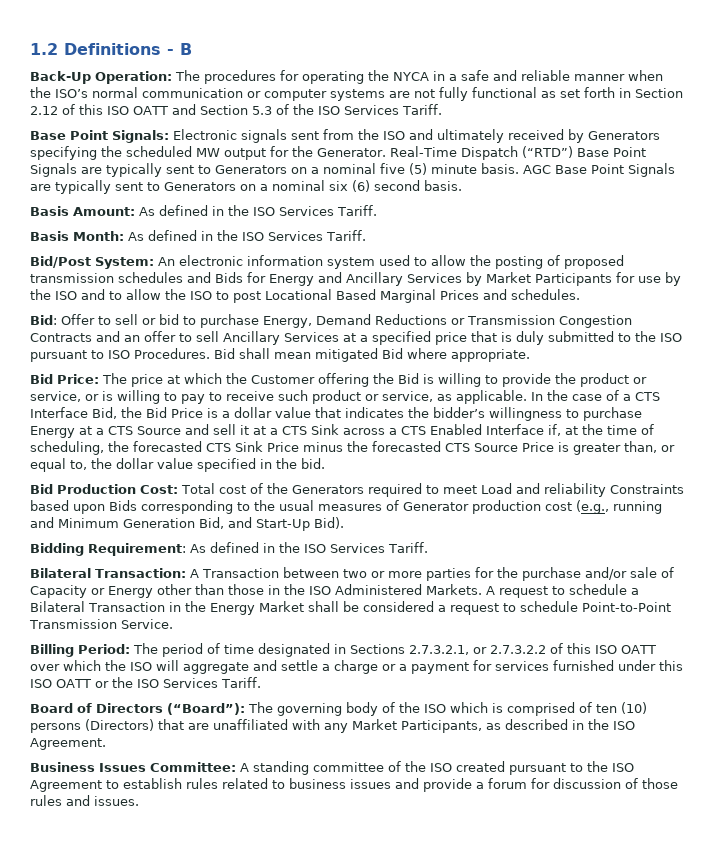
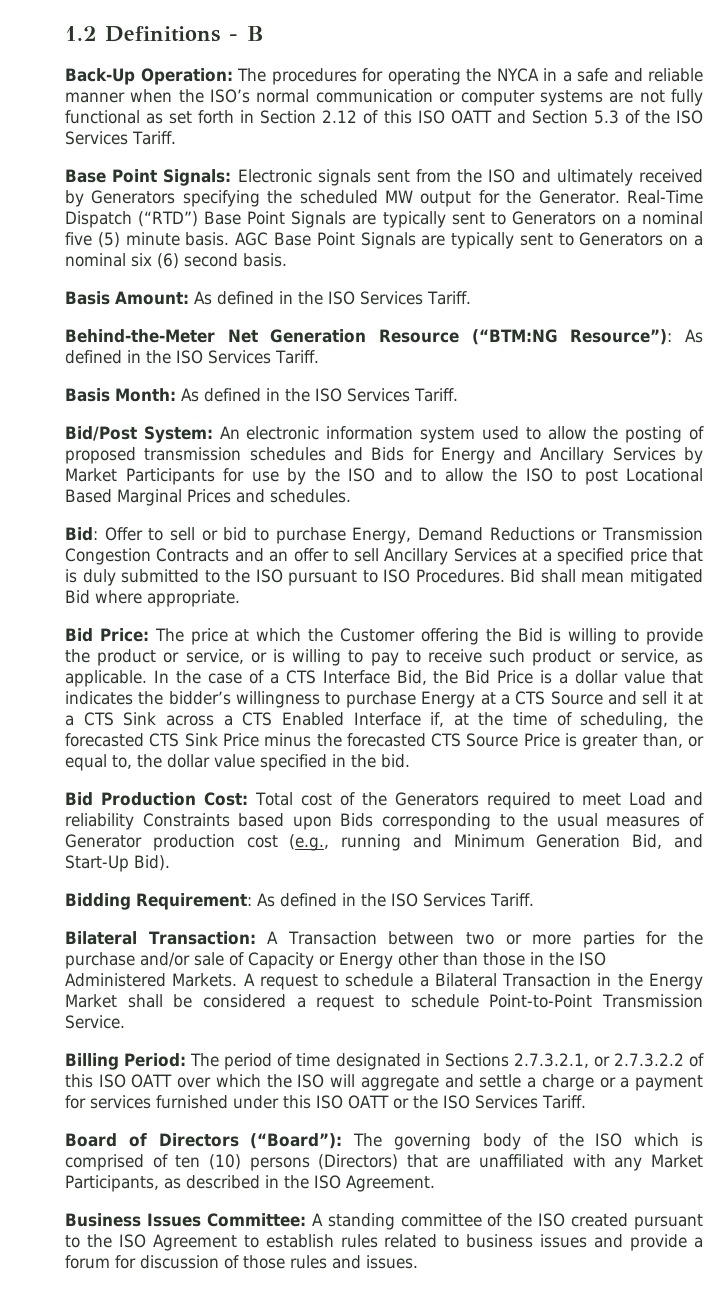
(377, 210) none -> [65,329,703,345] [65,350,319,364] // Behind-the-Meter Net Generation Resource (“BTM:NG Resource”): As defined in the ISO Services Tariff.

